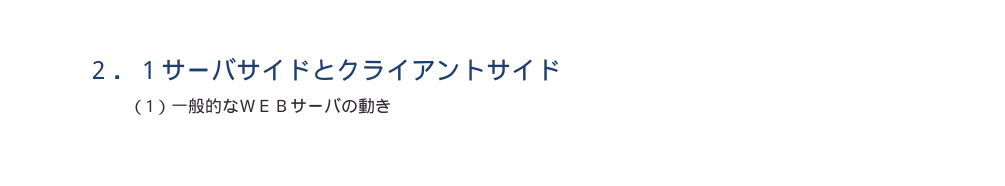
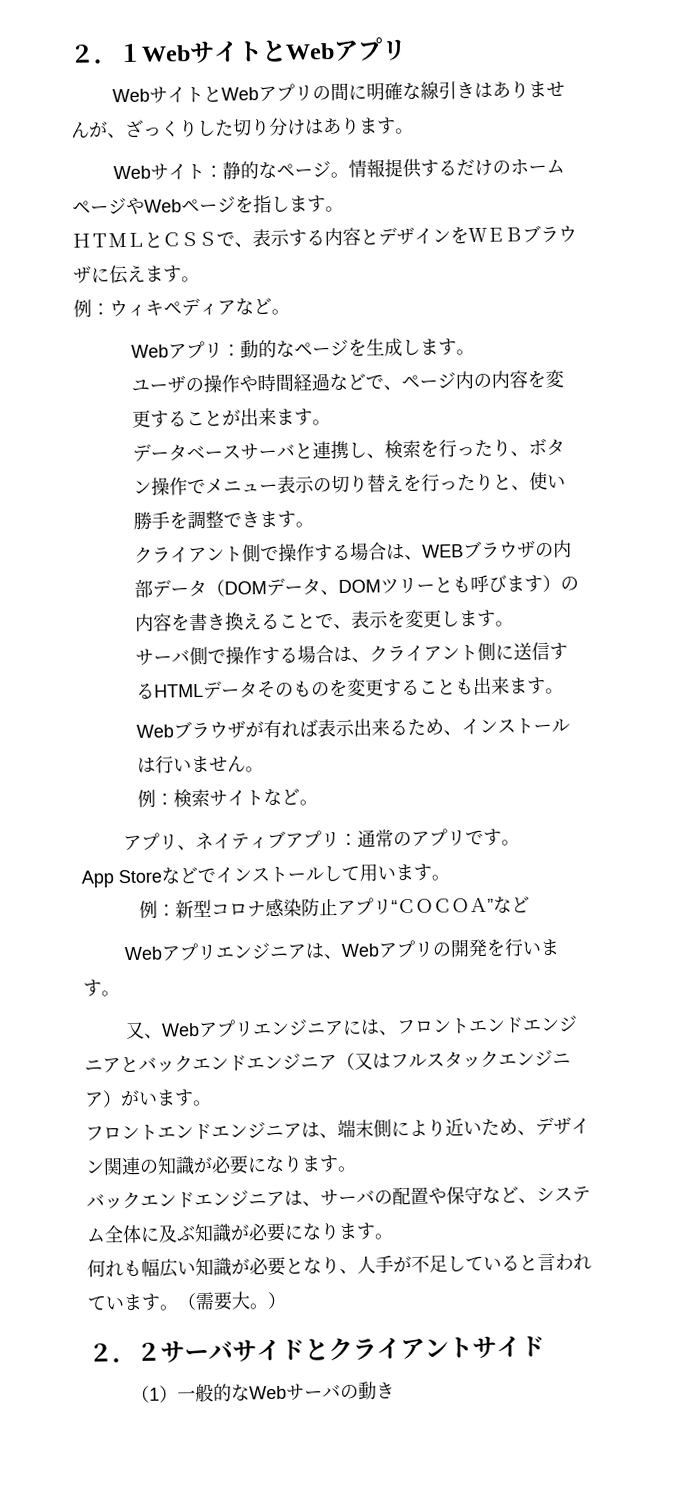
(161, 70) none -> [141,37,407,64] [112,80,566,104] [71,116,414,139] [113,158,566,181] [72,194,344,215] [72,225,577,248] [73,264,200,285] [73,297,290,318] [131,338,476,360] [131,369,565,394] [132,407,332,428] [132,437,566,462] [133,471,567,496] [133,510,315,530] [134,539,573,564] [134,574,580,598] [135,609,515,632] [135,641,569,666] [136,676,565,699] [136,717,571,740] [137,755,265,774] [137,788,319,808] [123,828,521,852] [81,863,450,888] [139,896,531,919] [124,938,560,962] [83,979,120,997] [125,1015,579,1040] [84,1049,571,1074] [84,1089,212,1108] [85,1116,590,1141] [85,1154,357,1176] [86,1185,591,1210] [86,1222,394,1244] [87,1252,592,1278] [87,1291,287,1311] [88,1342,161,1364] WebサイトとWebアプリ // WebサイトとWebアプリの間に明確な線引きはありませんが、ざっくりした切り分けはあります。 // Webサイト：静的なページ。情報提供するだけのホームページやWebページを指します。 // ＨＴＭＬとＣＳＳで、表示する内容とデザインをＷＥＢブラウザに伝えます。 // 例：ウィキペディアなど。 // Webアプリ：動的なページを生成します。 // ユーザの操作や時間経過などで、ページ内の内容を変更することが出来ます。 // データベースサーバと連携し、検索を行ったり、ボタン操作でメニュー表示の切り替えを行ったりと、使い勝手を調整できます。 // クライアント側で操作する場合は、WEBブラウザの内部データ（DOMデータ、DOMツリーとも呼びます）の内容を書き換えることで、表示を変更します。 // サーバ側で操作する場合は、クライアント側に送信するHTMLデータそのものを変更することも出来ます。 // Webブラウザが有れば表示出来るため、インストールは行いません。 // 例：検索サイトなど。 // アプリ、ネイティブアプリ：通常のアプリです。 // App Storeなどでインストールして用います。 // 例：新型コロナ感染防止アプリ“ＣＯＣＯＡ”など // Webアプリエンジニアは、Webアプリの開発を行います。 // 又、Webアプリエンジニアには、フロントエンドエンジニアとバックエンドエンジニア（又はフルスタックエンジニア）がいます。 // フロントエンドエンジニアは、端末側により近いため、デザイン関連の知識が必要になります。 // バックエンドエンジニアは、サーバの配置や保守など、システム全体に及ぶ知識が必要になります。 // 何れも幅広い知識が必要となり、人手が不足していると言われています。（需要大。） // ２．２
[238,99,290,112] ＷＥＢ -> [249,1385,288,1400] Web

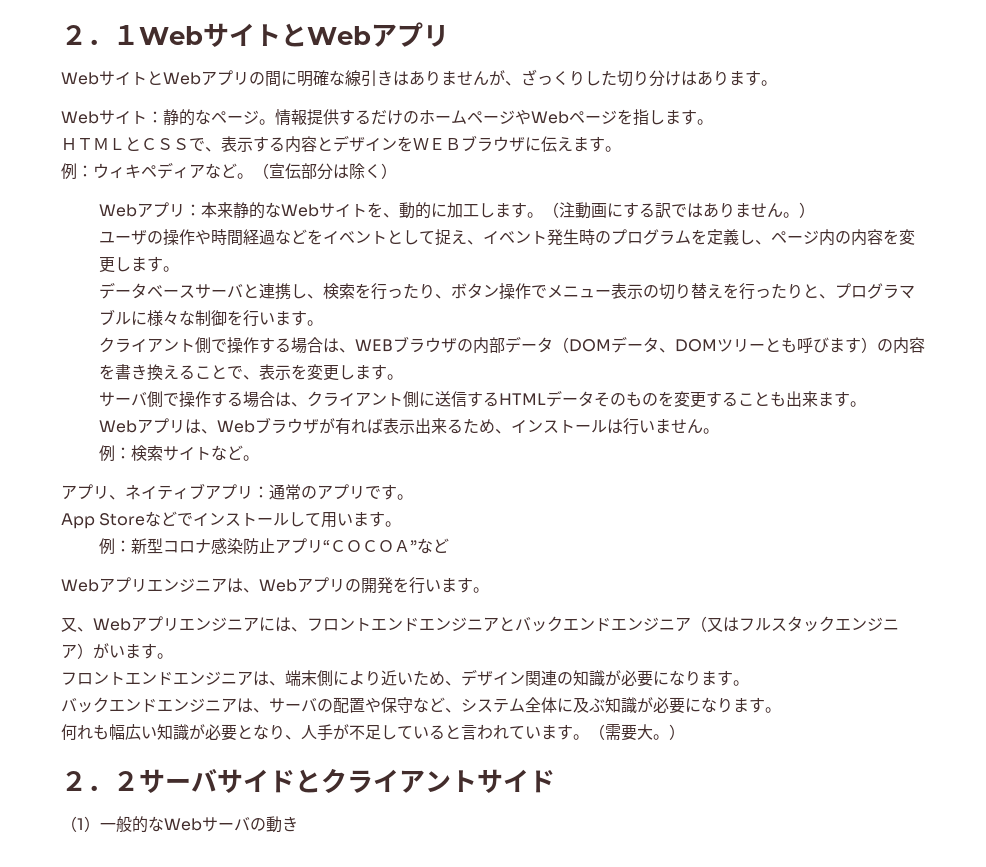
(290, 311) none -> [253,163,397,180] （宣伝部分は除く）
[240,338,476,359] 動的なページを生成します。 -> [200,202,815,219] 本来静的なWebサイトを、動的に加工します。（注動画にする訳ではありません。）
[365,374,385,390] で -> [306,229,755,246] をイベントとして捉え、イベント発生時のプログラムを定義し
[150,407,278,428] することが出来 -> [114,257,131,272] し
[529,471,567,491] [133,510,261,530] 使い勝手を調整でき -> [834,283,915,299] [98,309,275,327] プログラマブルに様々な制御を行い
(175, 731) none -> [136,418,255,434] アプリは、Web

